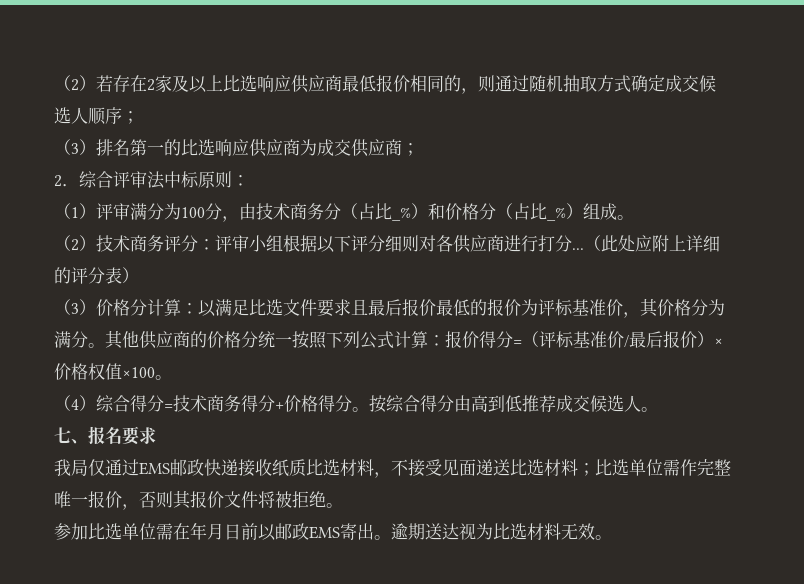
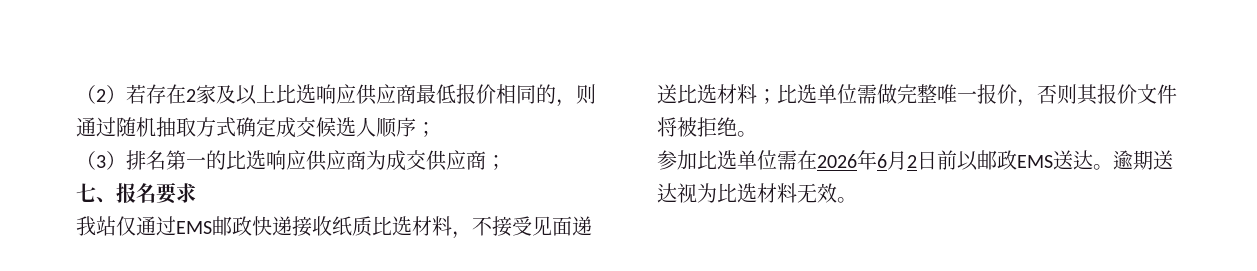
[54,171,249,189] [54,203,634,222] [54,235,720,253] [54,267,139,284] [54,298,725,318] [54,330,723,349] [54,363,172,380] [54,395,658,413] // 2．综合评审法中标原则： // （1）评审满分为100分，由技术商务分（占比_%）和价格分（占比_%）组成。 // （2）技术商务评分：评审小组根据以下评分细则对各供应商进行打分...（此处应附上详细的评分表） // （3）价格分计算：以满足比选文件要求且最后报价最低的报价为评标基准价，其价格分为满分。其他供应商的价格分统一按照下列公式计算：报价得分=（评标基准价/最后报价）×价格权值×100。 // （4）综合得分=技术商务得分+价格得分。按综合得分由高到低推荐成交候选人。 -> (506, 162) none
[71,459,88,476] 局 -> [96,216,116,236] 站
[680,459,697,476] 作 -> [877,84,897,104] 做
[190,522,224,540] 年月 -> [817,150,917,170] 2026年6月2
[340,523,374,540] 寄出 -> [1053,150,1093,170] 送达

